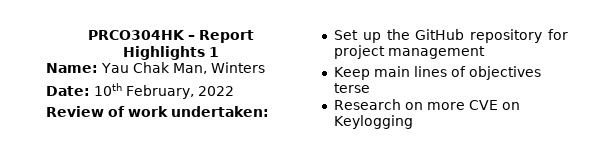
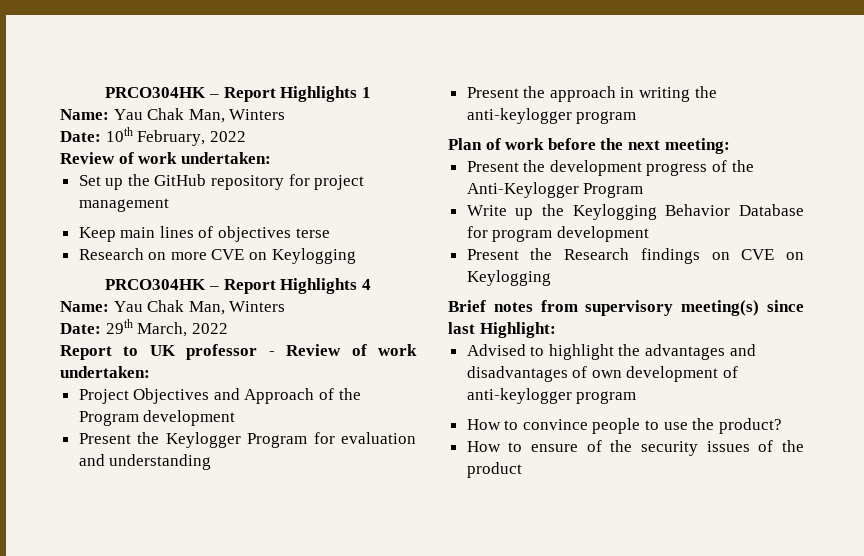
(413, 122) none -> [105,278,371,294] [60,300,286,315] [60,319,228,337] [60,344,417,360] [60,366,150,378] [78,388,361,404] [78,410,236,426] [78,432,416,448] [78,454,212,470] [466,86,717,102] [466,108,637,124] [448,138,730,154] [466,160,754,176] [466,182,644,198] [466,204,804,220] [466,226,649,242] [466,248,804,264] [466,270,551,286] [448,300,804,316] [448,322,556,338] [466,344,756,360] [466,366,739,382] [466,388,637,404] [466,418,782,434] [466,440,804,456] [466,462,522,478] // PRCO304HK – Report Highlights 4 // Name: Yau Chak Man, Winters // Date: 29th March, 2022 // Report to UK professor - Review of work undertaken: // Project Objectives and Approach of the Program development // Present the Keylogger Program for evaluation and understanding // Present the approach in writing the anti-keylogger program // Plan of work before the next meeting: // Present the development progress of the Anti-Keylogger Program // Write up the Keylogging Behavior Database for program development // Present the Research findings on CVE on Keylogging // Brief notes from supervisory meeting(s) since last Highlight: // Advised to highlight the advantages and disadvantages of own development of anti-keylogger program // How to convince people to use the product? // How to ensure of the security issues of the product

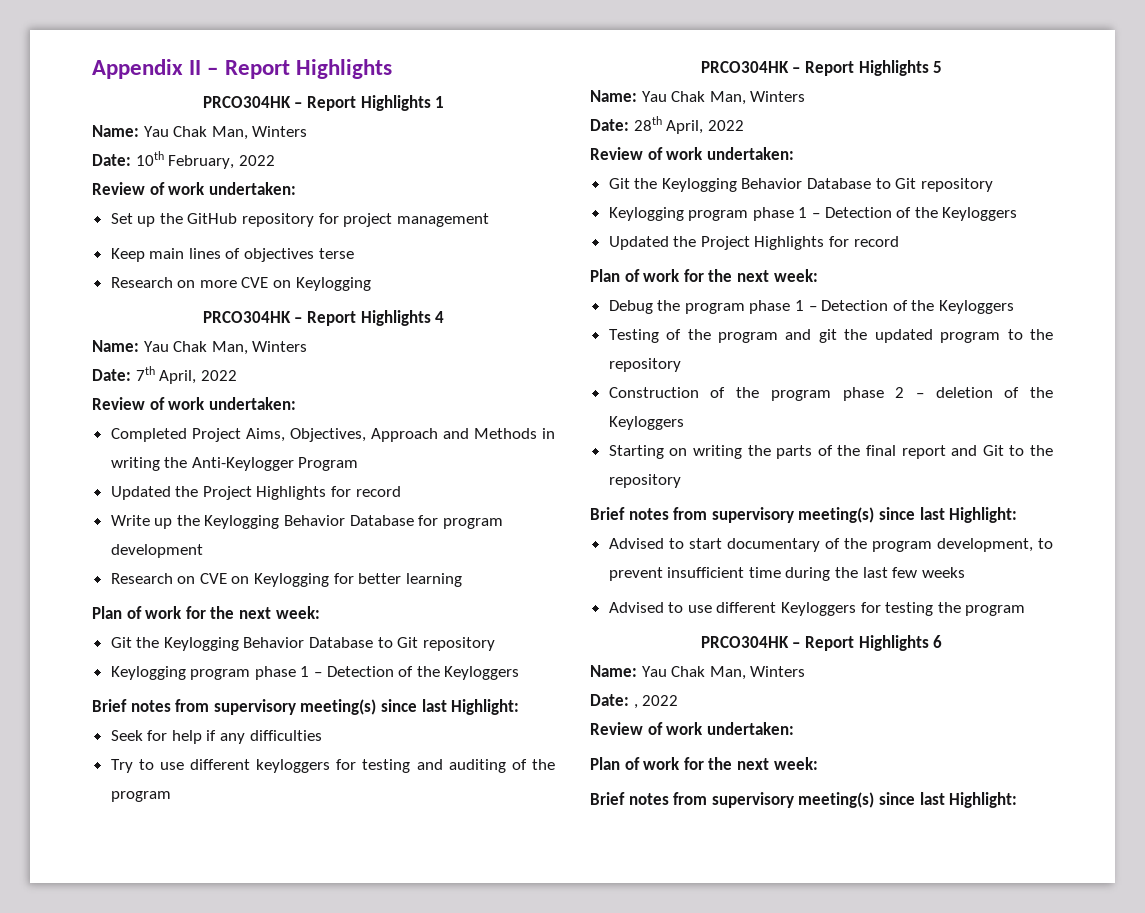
(105, 92) none -> [92,59,392,79] Appendix II – Report Highlights //
[105,319,228,337] [60,344,417,360] [60,366,150,378] [78,388,361,404] [78,410,236,426] [78,432,416,448] [78,454,212,470] [466,86,717,102] [466,108,637,124] [448,138,730,154] [466,160,754,176] [466,182,644,198] 29th March, 2022 // Report to UK professor - Review of work undertaken: // Project Objectives and Approach of the Program development // Present the Keylogger Program for evaluation and understanding // Present the approach in writing the anti-keylogger program // Plan of work before the next meeting: // Present the development progress of the Anti-Keylogger Program -> [135,366,237,384] [92,397,296,410] [110,428,555,442] [110,457,359,471] [110,486,401,500] 7th April, 2022 // Review of work undertaken: // Completed Project Aims, Objectives, Approach and Methods in writing the Anti-Keylogger Program // Updated the Project Highlights for record
[466,248,700,264] Present the Research findings -> [110,573,173,584] Research
(551, 278) none -> [333,573,462,587] [92,606,320,619] [110,637,495,651] [110,666,520,680] [92,699,520,715] [110,730,322,744] [110,759,555,773] [110,791,171,802] [700,60,943,76] [590,90,806,105] [590,116,744,134] [590,147,794,160] [608,178,993,192] [608,207,1018,221] [608,236,899,250] [590,269,818,282] [608,300,1015,314] [608,329,1053,343] [608,358,681,372] [608,387,1053,401] [608,416,684,430] [608,445,1053,459] [608,474,681,488] for better learning // Plan of work for the next week: // Git the Keylogging Behavior Database to Git repository // Keylogging program phase 1 – Detection of the Keyloggers // Brief notes from supervisory meeting(s) since last Highlight: // Seek for help if any difficulties // Try to use different keyloggers for testing and auditing of the program // PRCO304HK – Report Highlights 5 // Name: Yau Chak Man, Winters // Date: 28th April, 2022 // Review of work undertaken: // Git the Keylogging Behavior Database to Git repository // Keylogging program phase 1 – Detection of the Keyloggers // Updated the Project Highlights for record // Plan of work for the next week: // Debug the program phase 1 – Detection of the Keyloggers // Testing of the program and git the updated program to the repository // Construction of the program phase 2 – deletion of the Keyloggers // Starting on writing the parts of the final report and Git to the repository
[548,344,756,360] [466,366,739,382] [466,388,637,404] [466,418,782,434] [466,440,804,456] [466,462,522,478] highlight the advantages and disadvantages of own development of anti-keylogger program // How to convince people to use the product? // How to ensure of the security issues of the product -> [688,538,1053,552] [608,567,965,581] [608,602,1026,616] [700,635,943,651] [590,665,806,680] [590,694,679,709] [590,722,794,735] [590,757,818,770] [590,792,1018,808] start documentary of the program development, to prevent insufficient time during the last few weeks // Advised to use different Keyloggers for testing the program // PRCO304HK – Report Highlights 6 // Name: Yau Chak Man, Winters // Date: , 2022 // Review of work undertaken: // Plan of work for the next week: // Brief notes from supervisory meeting(s) since last Highlight:

